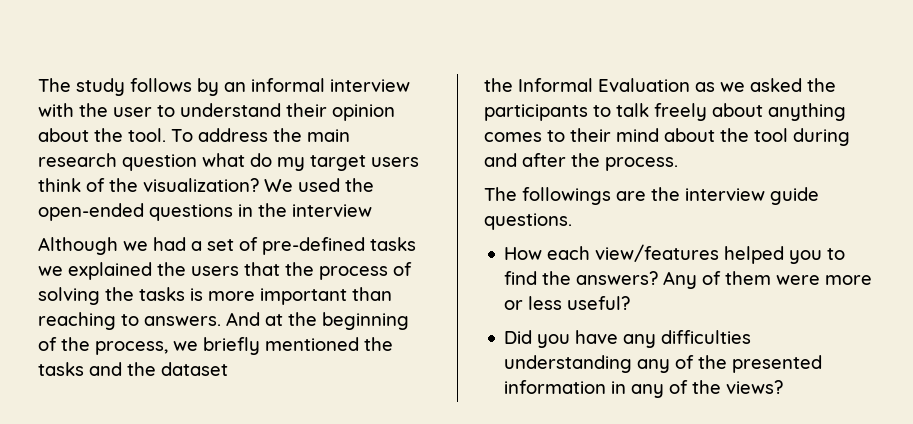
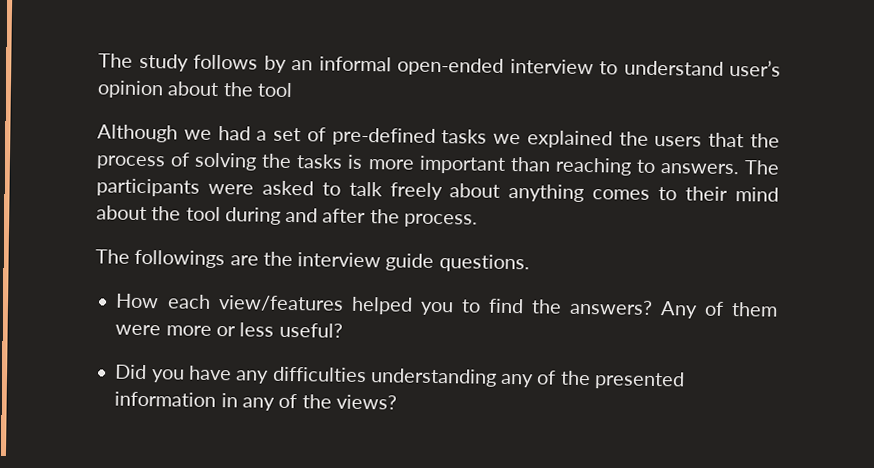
[330,79,410,92] [38,103,152,117] interview with the user -> [397,57,594,76] open-ended interview
[286,103,327,117] their -> [729,59,781,77] user’s
[128,128,350,142] [38,153,419,171] [38,178,374,192] [38,203,372,221] tool. To address the main research question what do my target users think of the visualization? We used the open-ended questions in the interview -> [256,82,293,98] tool
[226,312,409,330] [38,337,393,355] [38,362,228,376] [484,78,836,92] [484,104,588,121] And at the beginning of the process, we briefly mentioned the tasks and the dataset // the Informal Evaluation as we asked the participants -> [744,160,780,175] [96,178,314,197] The participants were asked

